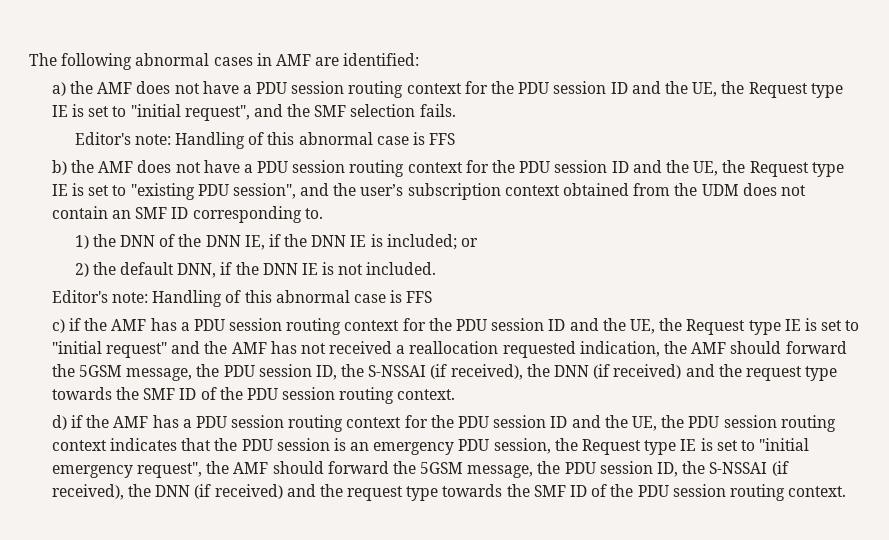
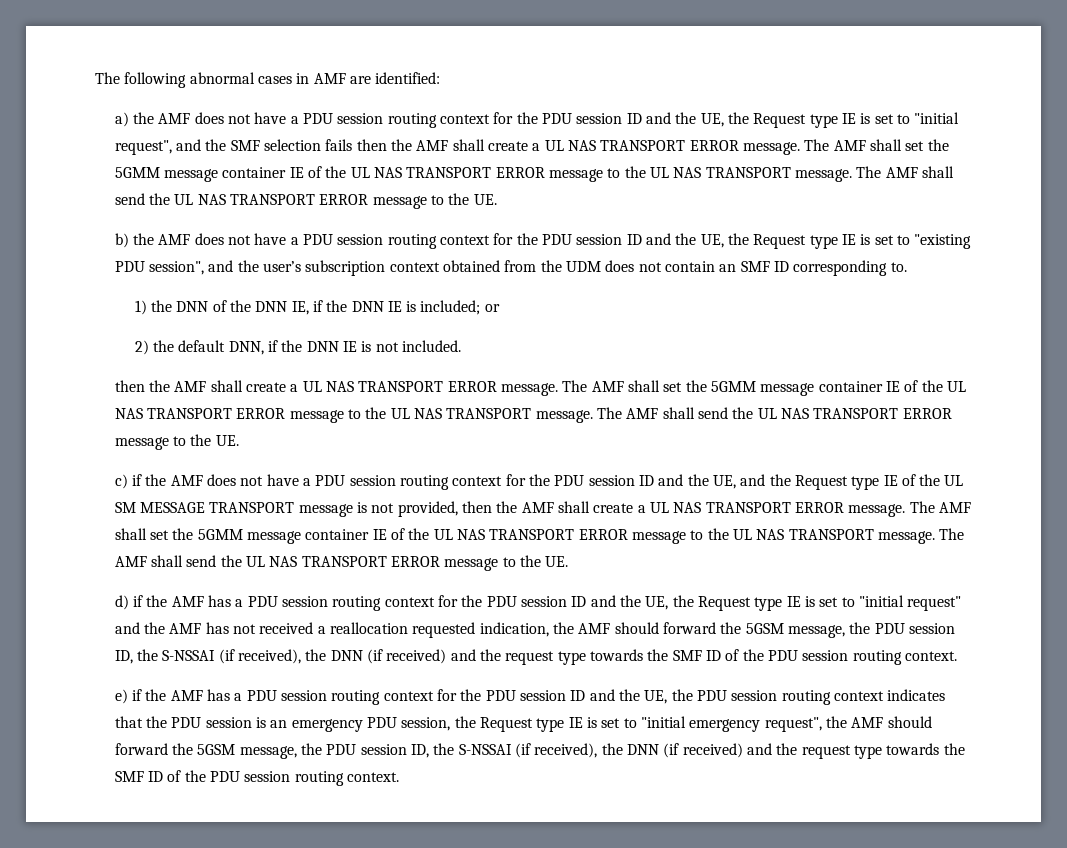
[419,104,456,117] [74,132,456,149] fails. // Editor's note: Handling of this abnormal case is FFS -> [325,139,949,155] [114,166,954,182] [114,193,497,209] fails then the AMF shall create a UL NAS TRANSPORT ERROR message. The AMF shall set the 5GMM message container IE of the UL NAS TRANSPORT ERROR message to the UL NAS TRANSPORT message. The AMF shall send the UL NAS TRANSPORT ERROR message to the UE.
[51,290,433,307] [51,319,65,333] Editor's note: Handling of this abnormal case is FFS // c) -> [114,380,966,396] [114,407,952,423] [114,434,239,450] [114,474,964,490] [114,501,971,517] [114,528,965,544] [114,555,569,571] [114,595,129,610] then the AMF shall create a UL NAS TRANSPORT ERROR message. The AMF shall set the 5GMM message container IE of the UL NAS TRANSPORT ERROR message to the UL NAS TRANSPORT message. The AMF shall send the UL NAS TRANSPORT ERROR message to the UE. // c) if the AMF does not have a PDU session routing context for the PDU session ID and the UE, and the Request type IE of the UL SM MESSAGE TRANSPORT message is not provided, then the AMF shall create a UL NAS TRANSPORT ERROR message. The AMF shall set the 5GMM message container IE of the UL NAS TRANSPORT ERROR message to the UL NAS TRANSPORT message. The AMF shall send the UL NAS TRANSPORT ERROR message to the UE. // d)
[51,415,67,430] d) -> [114,689,128,704] e)

